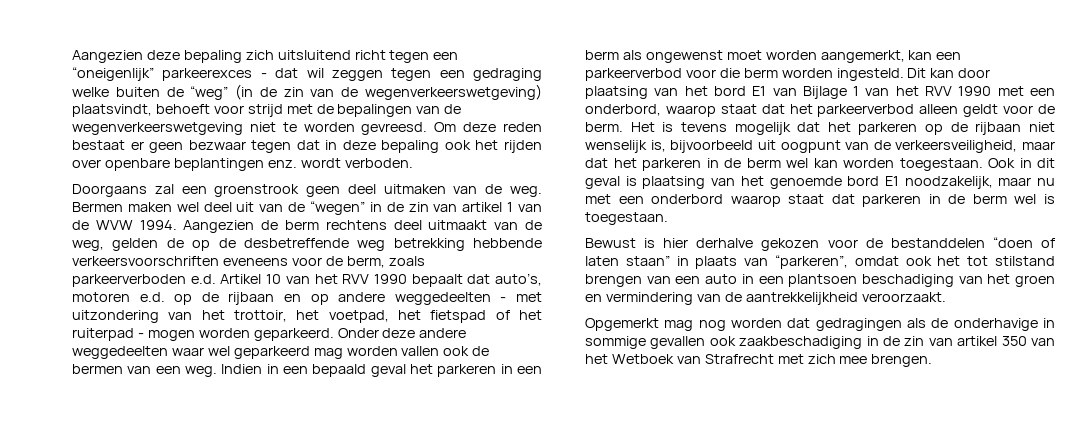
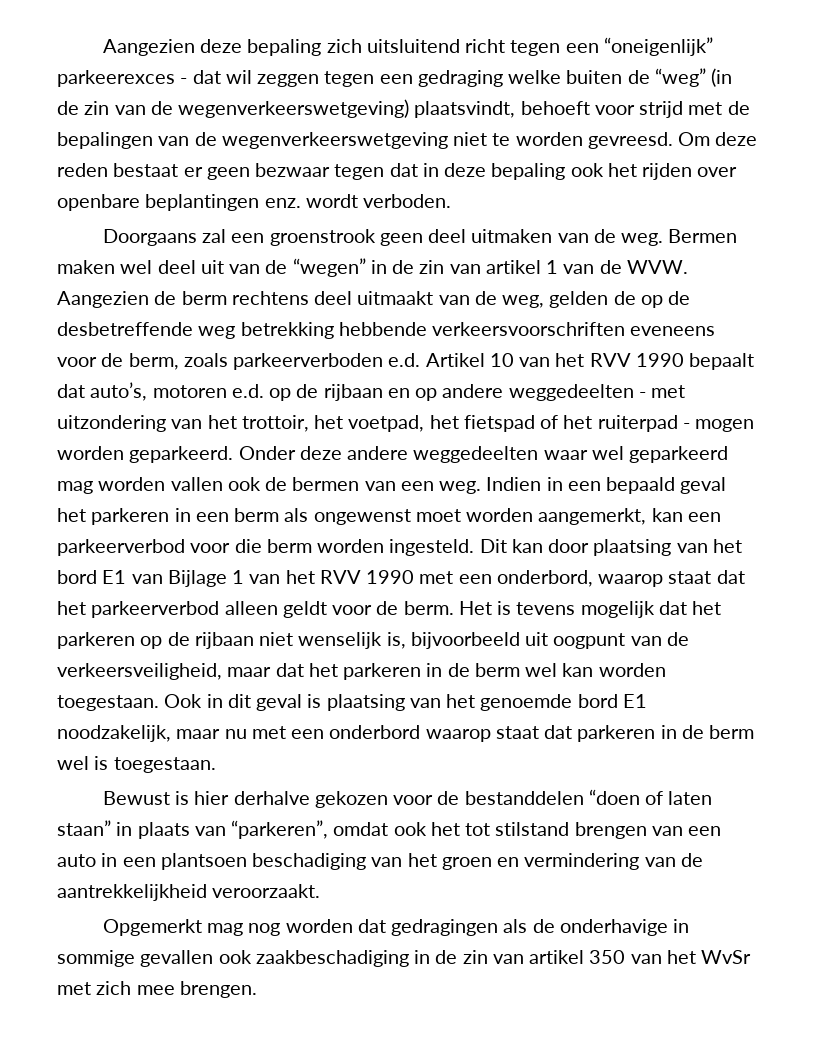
[95,220,177,230] WVW 1994. -> [626,260,688,274] WVW.
[611,354,774,364] Wetboek van Strafrecht -> [701,950,752,964] WvSr

